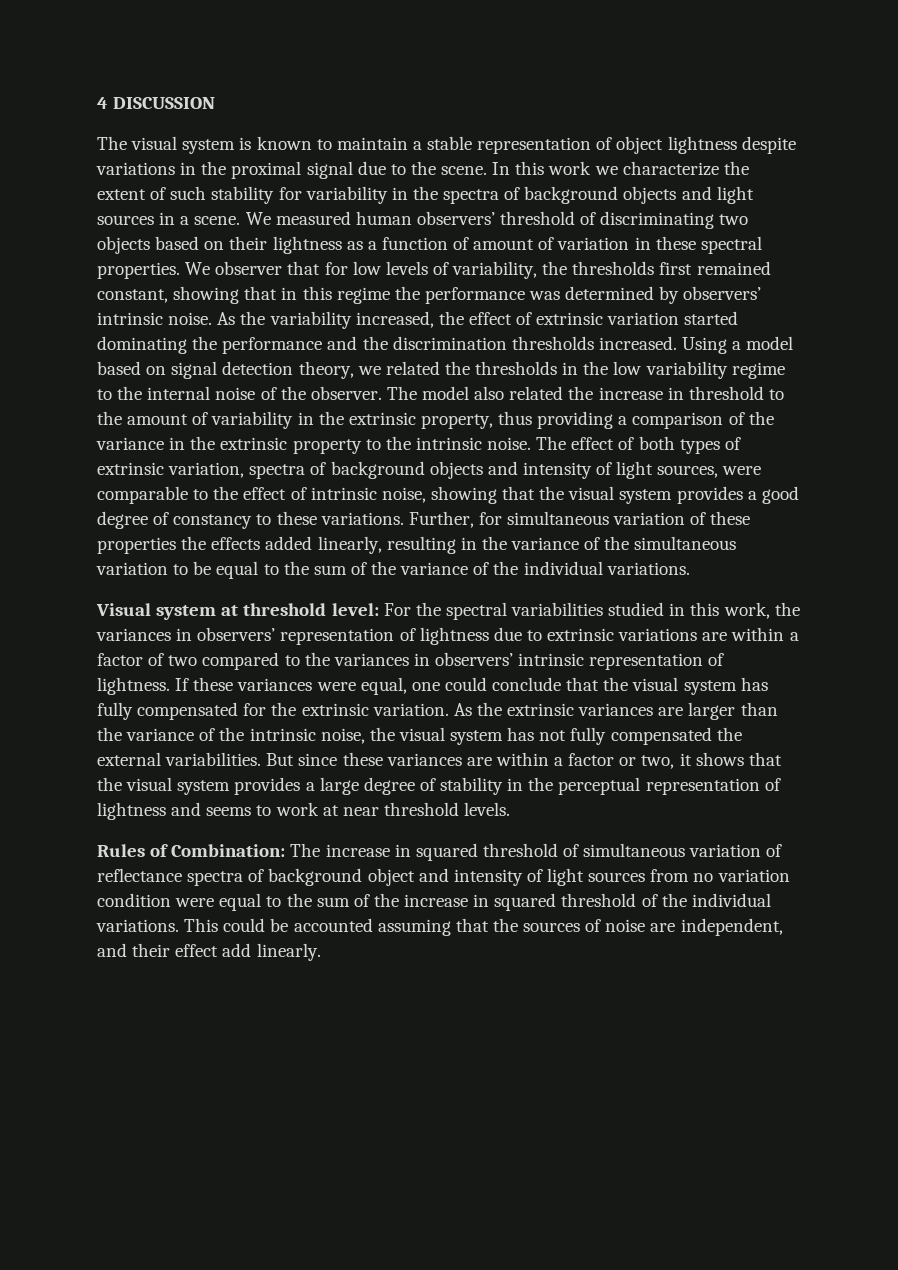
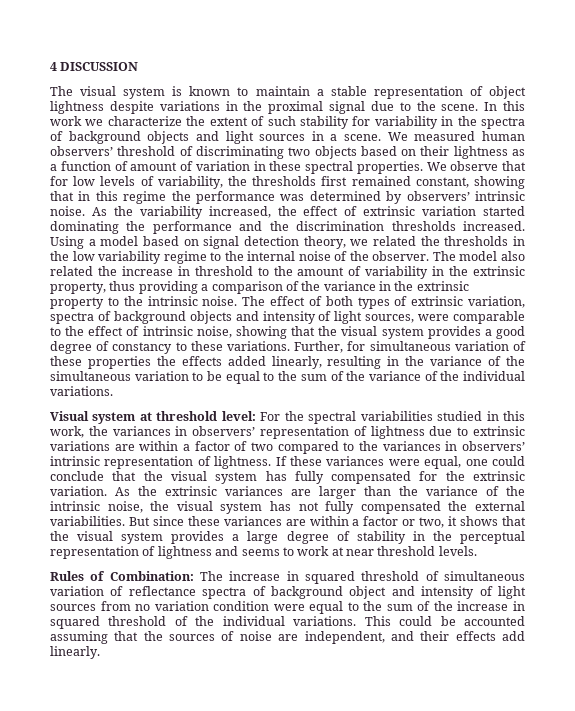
[215,261,283,275] observer -> [450,161,499,171] observe
[175,944,219,957] effect -> [455,631,496,641] effects

